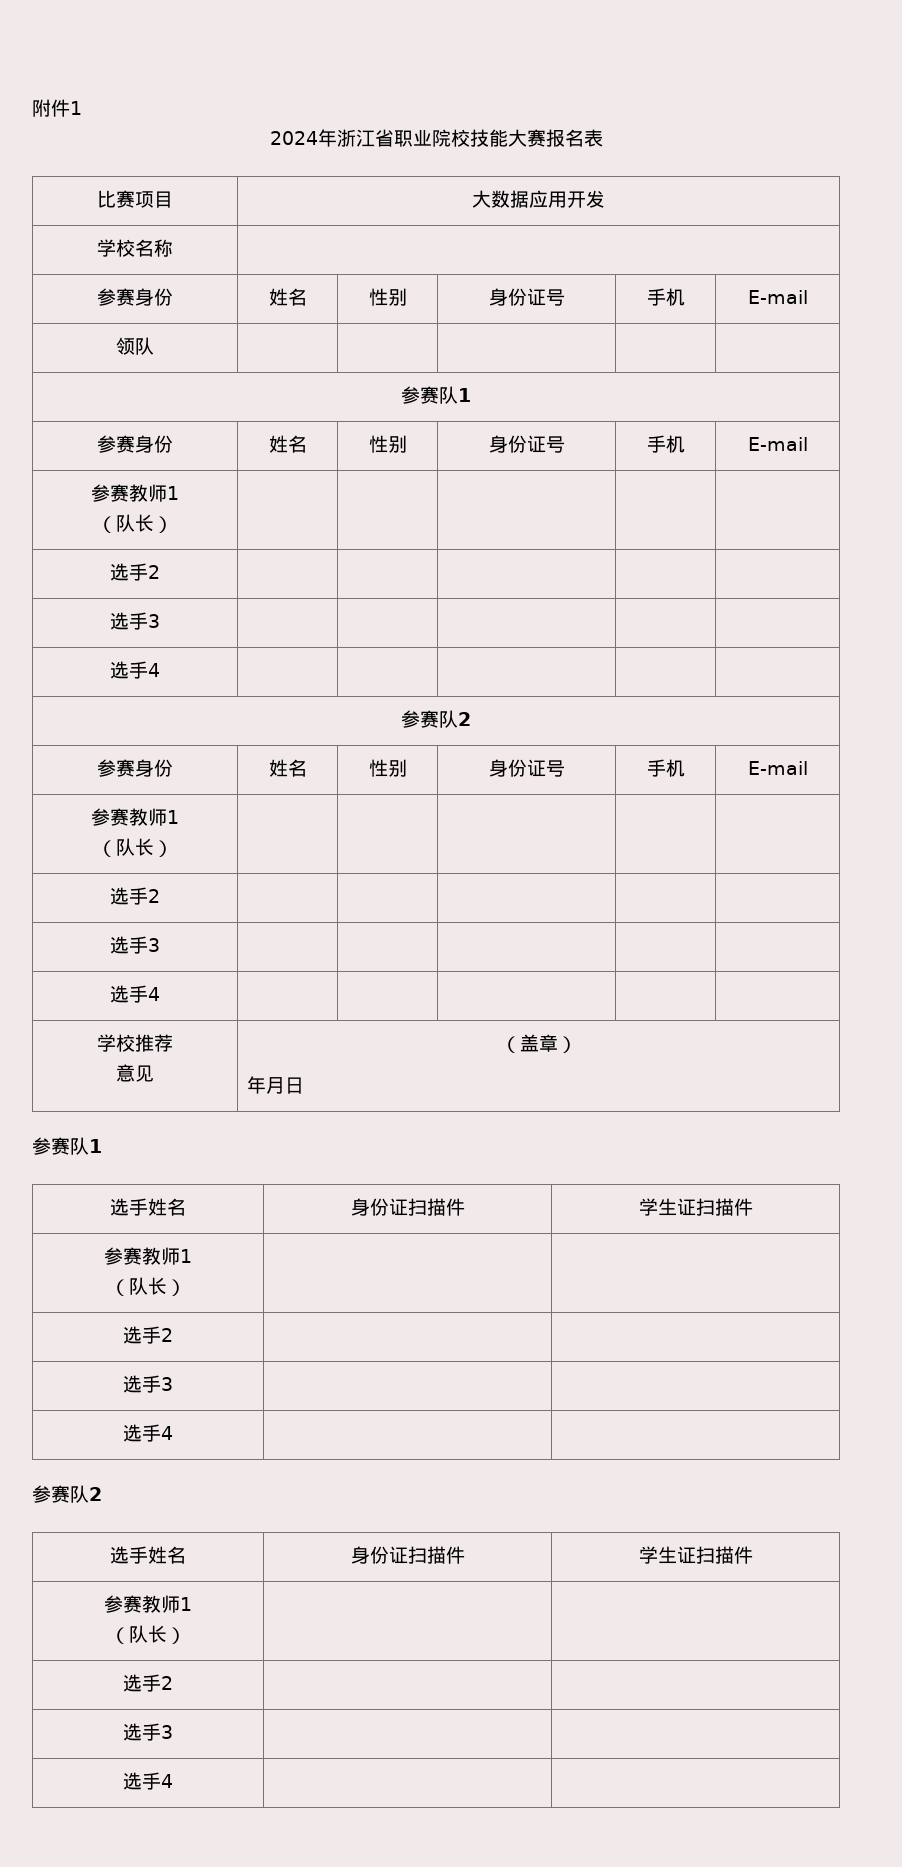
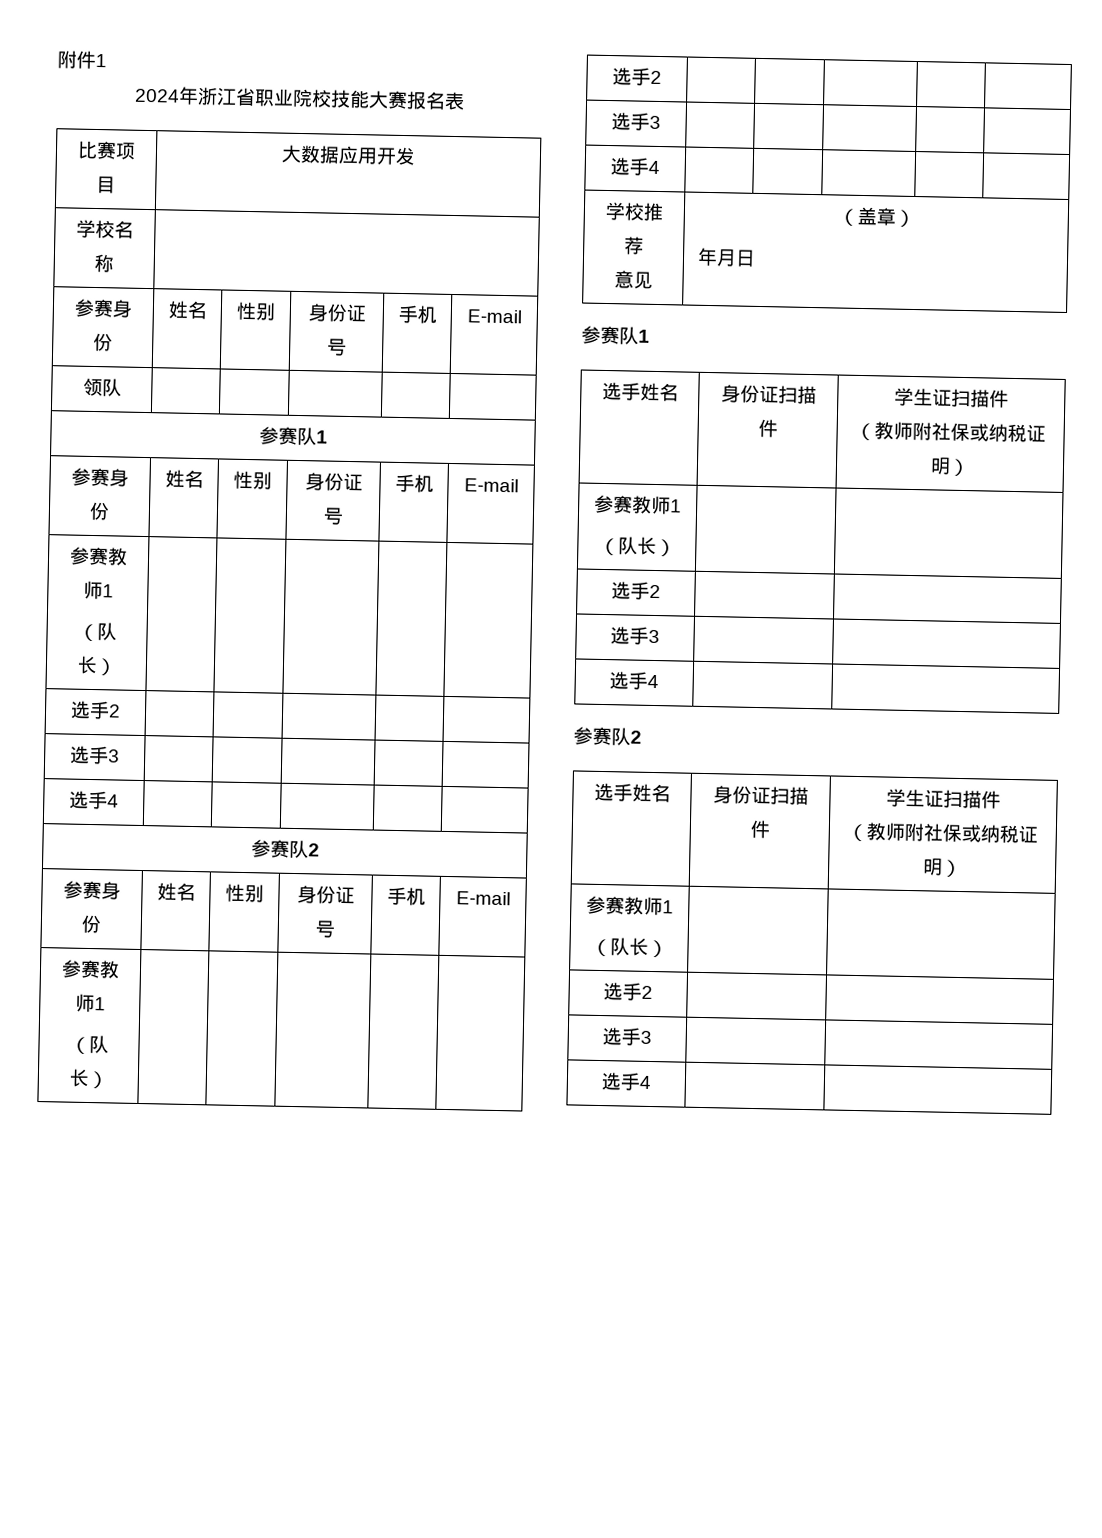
(753, 1207) none -> [855,421,1046,443] [930,457,970,477] // （教师附社保或纳税证明）
(753, 1555) none -> [847,822,1038,844] [922,858,962,878] // （教师附社保或纳税证明）

